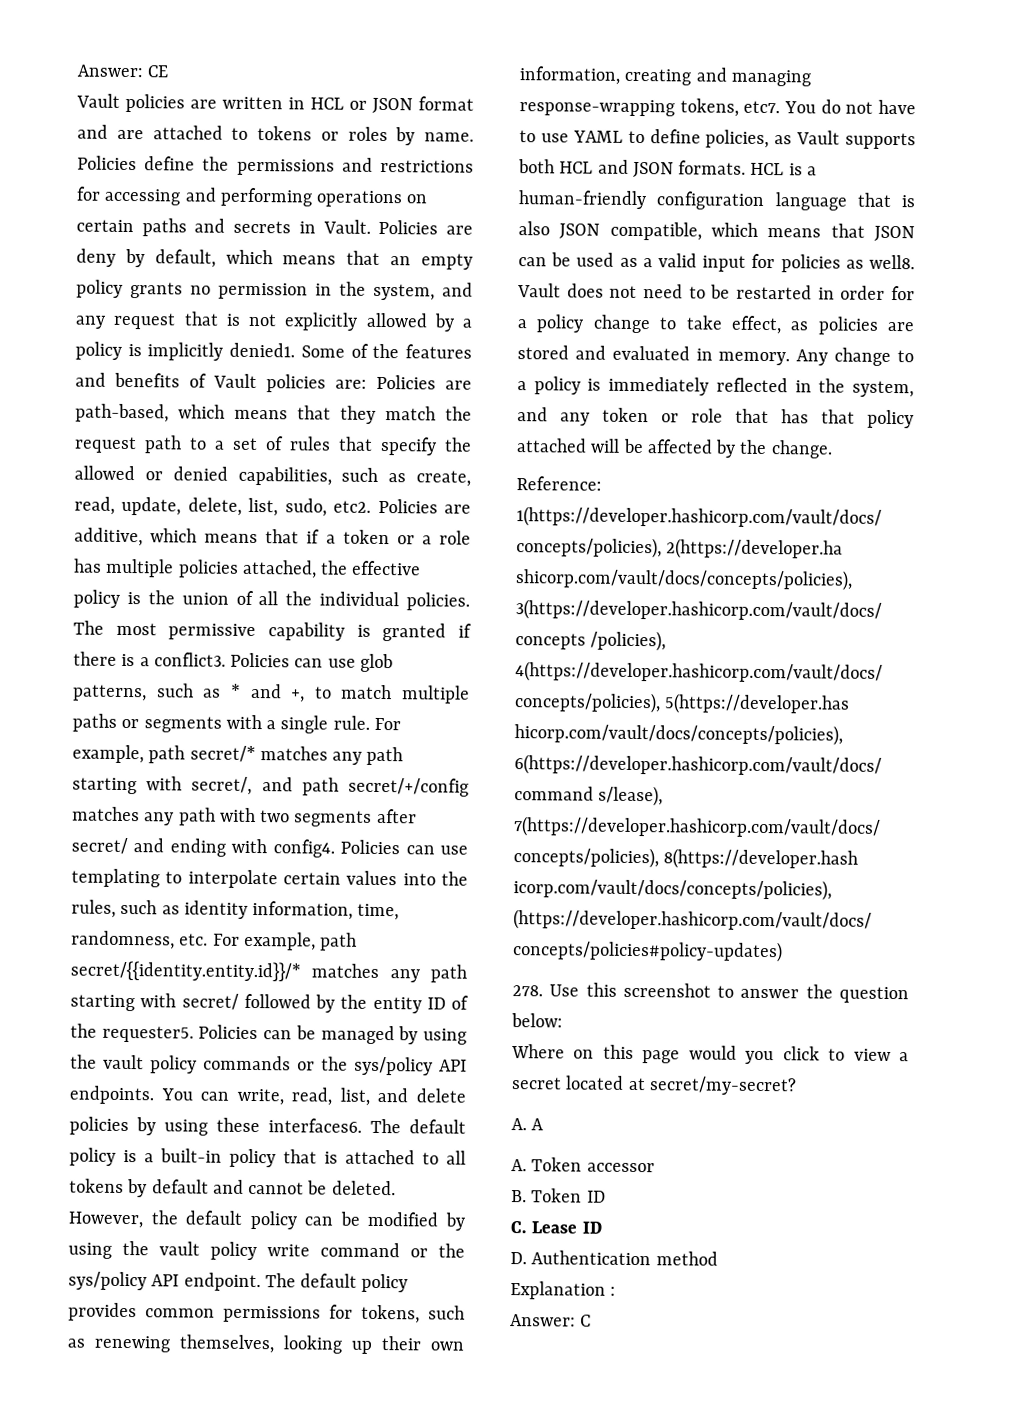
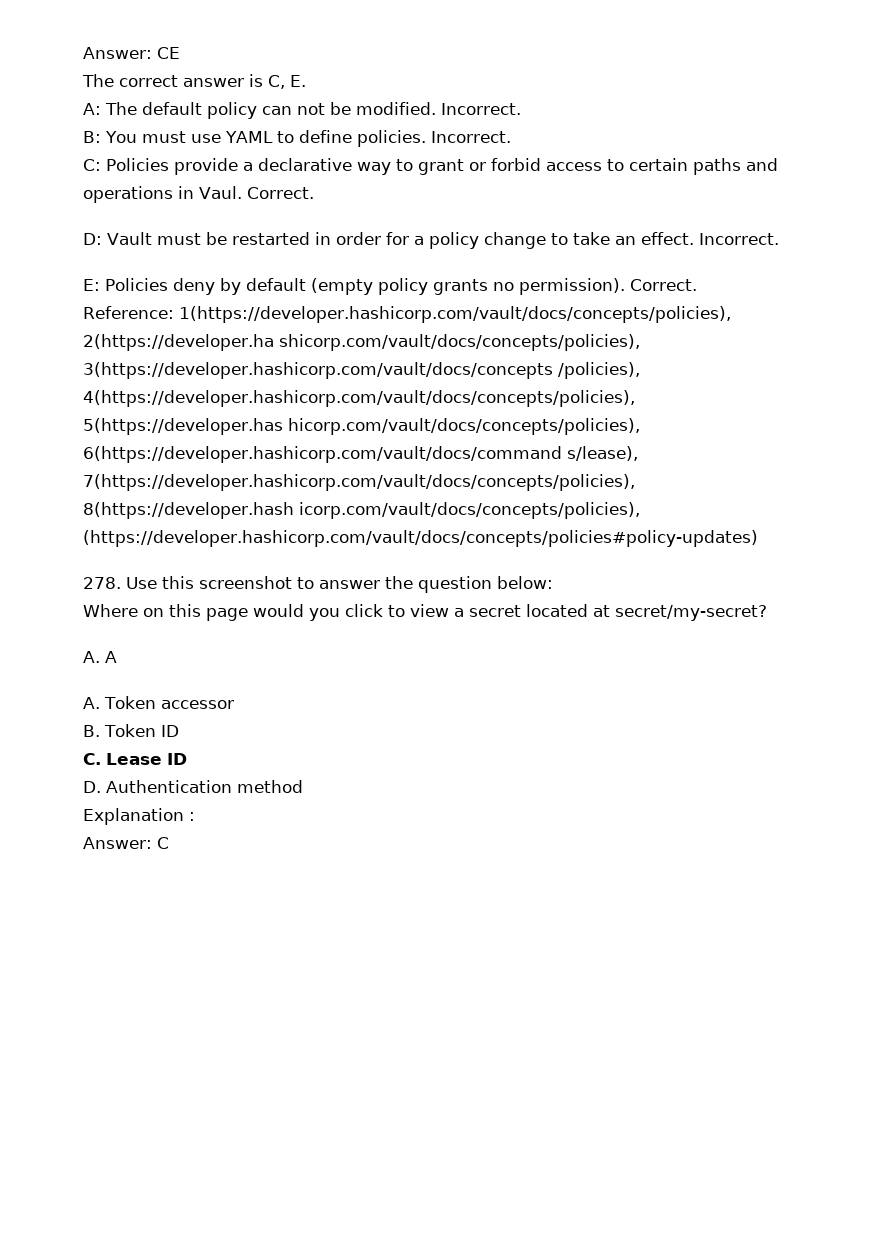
[76,93,474,114] [77,124,474,146] [77,155,474,176] [76,186,428,208] [76,218,473,237] [76,248,473,270] [76,279,473,301] [75,311,473,332] [75,341,473,361] [75,372,472,393] [75,403,472,424] [74,435,472,456] [74,465,471,487] [74,496,471,517] [74,527,471,547] [73,558,422,579] [73,589,470,611] [73,620,473,642] [73,651,393,673] [72,683,470,704] [72,713,401,734] [72,744,404,766] [72,776,469,797] [72,806,417,827] [71,837,468,858] [71,868,468,889] [71,899,400,921] [71,930,358,951] [70,960,467,983] [70,993,469,1014] [70,1023,467,1045] [70,1054,467,1076] [69,1085,466,1106] [69,1116,466,1136] [69,1147,466,1168] [69,1178,396,1198] [68,1210,465,1231] [68,1240,465,1261] [68,1271,409,1293] [68,1302,465,1324] [67,1334,464,1354] [519,66,811,87] [519,98,916,117] [519,129,916,150] [518,159,817,178] [518,190,915,211] [518,221,915,242] [518,252,915,273] [517,283,706,299] Vault policies are written in HCL or JSON format and are attached to tokens or roles by name. Policies define the permissions and restrictions for accessing and performing operations on certain paths and secrets in Vault. Policies are deny by default, which means that an empty policy grants no permission in the system, and any request that is not explicitly allowed by a policy is implicitly denied1. Some of the features and benefits of Vault policies are: Policies are path-based, which means that they match the request path to a set of rules that specify the allowed or denied capabilities, such as create, read, update, delete, list, sudo, etc2. Policies are additive, which means that if a token or a role has multiple policies attached, the effective policy is the union of all the individual policies. The most permissive capability is granted if there is a conflict3. Policies can use glob patterns, such as * and +, to match multiple paths or segments with a single rule. For example, path secret/* matches any path starting with secret/, and path secret/+/config matches any path with two segments after secret/ and ending with config4. Policies can use templating to interpolate certain values into the rules, such as identity information, time, randomness, etc. For example, path secret/{{identity.entity.id}}/* matches any path starting with secret/ followed by the entity ID of the requester5. Policies can be managed by using the vault policy commands or the sys/policy API endpoints. You can write, read, list, and delete policies by using these interfaces6. The default policy is a built-in policy that is attached to all tokens by default and cannot be deleted. However, the default policy can be modified by using the vault policy write command or the sys/policy API endpoint. The default policy provides common permissions for tokens, such as renewing themselves, looking up their own information, creating and managing response-wrapping tokens, etc7. You do not have to use YAML to define policies, as Vault supports both HCL and JSON formats. HCL is a human-friendly configuration language that is also JSON compatible, which means that JSON can be used as a valid input for policies as well8. Vault does not need to -> [82,74,306,89] [83,102,521,119] [83,130,511,147] [83,158,778,175] [83,186,314,203] [83,232,201,245] The correct answer is C, E. // A: The default policy can not be modified. Incorrect. // B: You must use YAML to define policies. Incorrect. // C: Policies provide a declarative way to grant or forbid access to certain paths and operations in Vaul. Correct. // D: Vault must
[730,315,914,335] [517,345,914,366] [517,376,914,398] [517,407,914,429] [516,438,833,459] effect, as policies are stored and evaluated in memory. Any change to a policy is immediately reflected in the system, and any token or role that has that policy attached will be affected by the change. -> [614,232,779,245] [83,278,697,295] an effect. Incorrect. // E: Policies deny by default (empty policy grants no permission). Correct.

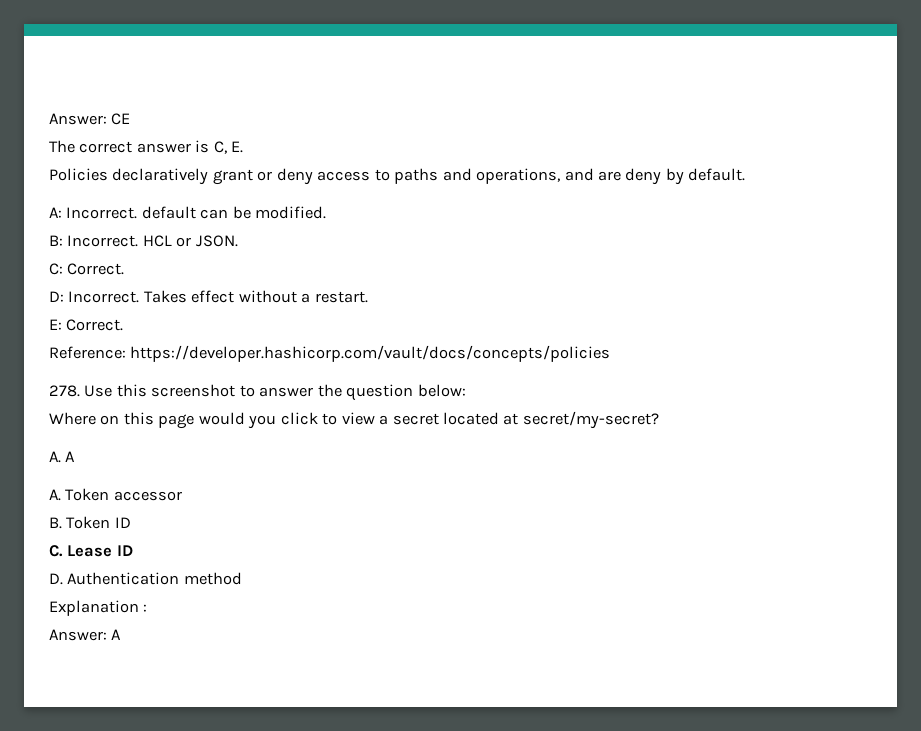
[83,102,325,119] A: The default policy can not -> [49,168,746,185] [49,206,229,219] Policies declaratively grant or deny access to paths and operations, and are deny by default. // A: Incorrect. default can
[441,103,521,115] Incorrect. -> (327, 212) none
[105,130,511,147] [83,158,778,175] [83,186,314,203] [83,232,779,249] [83,278,697,295] [83,306,731,323] [83,334,640,351] [83,362,640,379] [83,390,635,407] [83,418,640,435] [83,446,638,463] [83,474,635,491] [83,502,640,519] [83,530,758,547] You must use YAML to define policies. Incorrect. // C: Policies provide a declarative way to grant or forbid access to certain paths and operations in Vaul. Correct. // D: Vault must be restarted in order for a policy change to take an effect. Incorrect. // E: Policies deny by default (empty policy grants no permission). Correct. // Reference: 1(https://developer.hashicorp.com/vault/docs/concepts/policies), 2(https://developer.ha shicorp.com/vault/docs/concepts/policies), 3(https://developer.hashicorp.com/vault/docs/concepts /policies), 4(https://developer.hashicorp.com/vault/docs/concepts/policies), 5(https://developer.has hicorp.com/vault/docs/concepts/policies), 6(https://developer.hashicorp.com/vault/docs/command s/lease), 7(https://developer.hashicorp.com/vault/docs/concepts/policies), 8(https://developer.hash icorp.com/vault/docs/concepts/policies), (https://developer.hashicorp.com/vault/docs/concepts/policies#policy-updates) -> [67,235,238,247] [49,263,125,275] [49,290,368,303] [49,319,124,331] [49,345,611,362] Incorrect. HCL or JSON. // C: Correct. // D: Incorrect. Takes effect without a restart. // E: Correct. // Reference: https://developer.hashicorp.com/vault/docs/concepts/policies
[157,837,169,849] C -> [111,629,122,640] A

